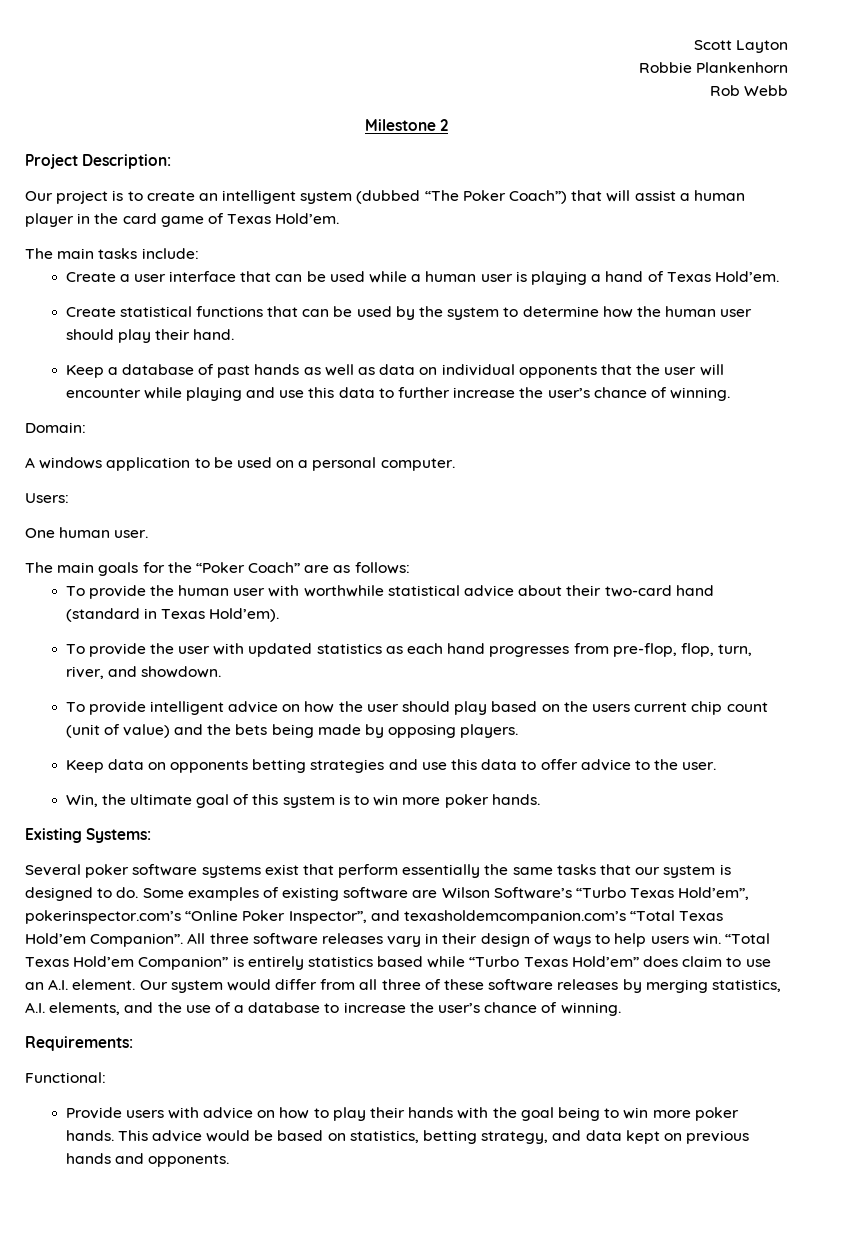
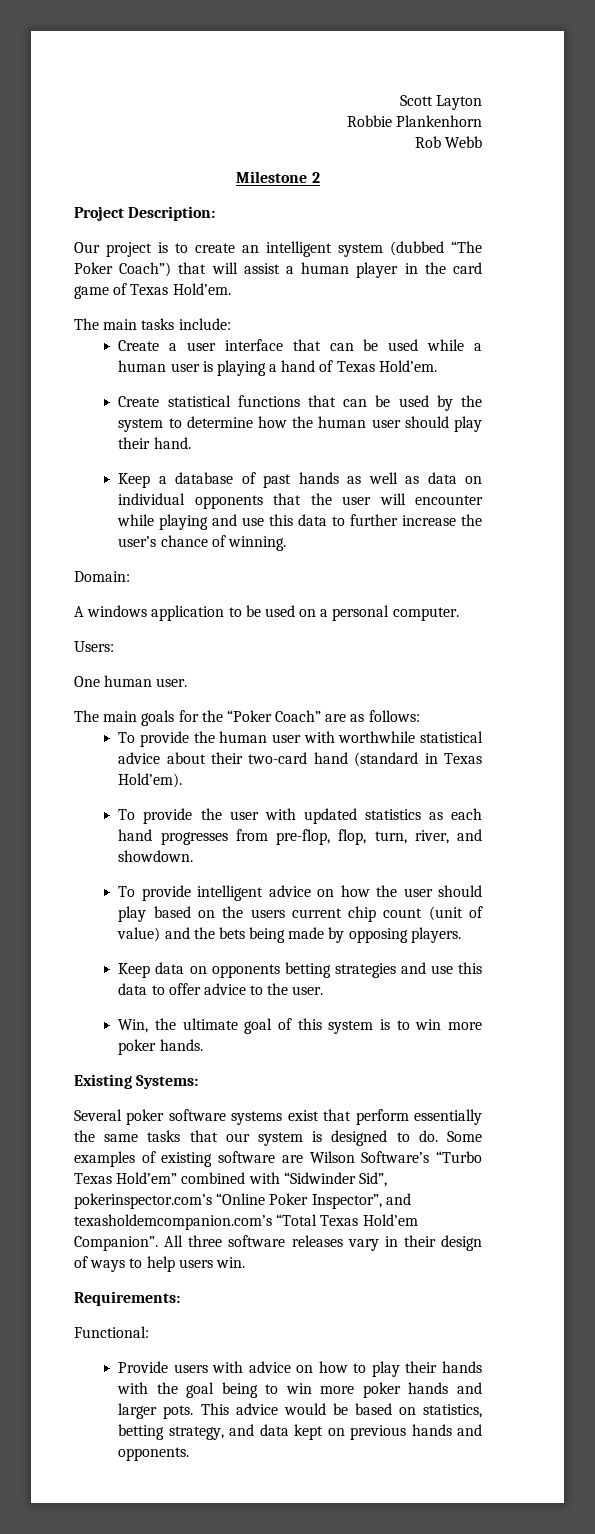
[678,887,750,900] Hold’em”, -> [116,1172,387,1187] Hold’em” combined with “Sidwinder Sid”,
[724,933,770,944] [25,956,771,970] [25,979,781,993] [25,1002,621,1016] “Total Texas Hold’em Companion” is entirely statistics based while “Turbo Texas Hold’em” does claim to use an A.I. element. Our system would differ from all three of these software releases by merging statistics, A.I. elements, and the use of a database to increase the user’s chance of winning. -> (245, 1262) none
[65,1130,114,1141] hands. -> [408,1382,482,1394] [118,1403,194,1419] hands and larger pots.

